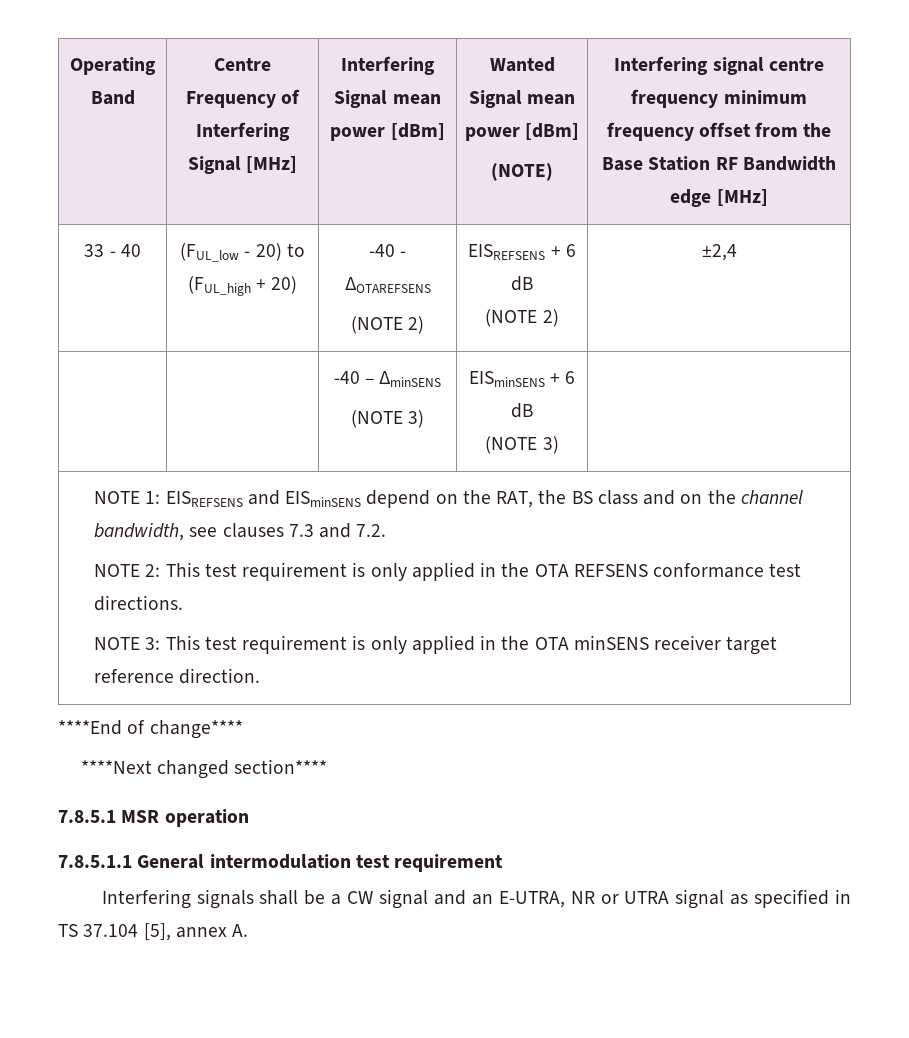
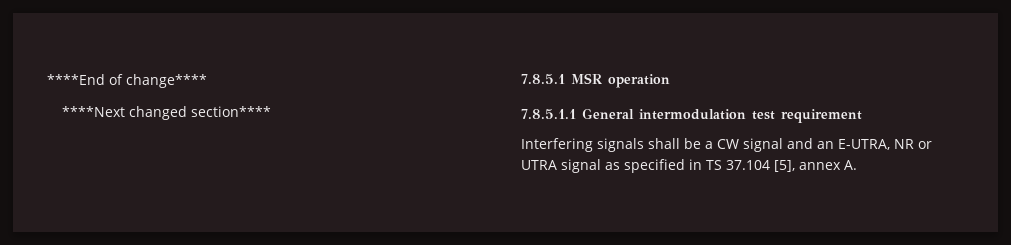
[70,57,156,75] [90,90,135,105] [214,58,271,71] [185,89,301,108] [196,122,290,141] [187,156,298,174] [341,56,435,75] [334,90,441,108] [330,123,445,141] [489,57,555,72] [468,90,576,108] [464,123,580,141] [491,163,553,181] [614,56,824,75] [631,89,807,108] [606,122,832,141] [602,156,836,171] [670,189,768,207] [84,244,141,257] [180,243,305,262] [187,276,298,296] [368,244,407,257] [344,277,431,293] [350,316,425,334] [468,244,576,260] [511,276,533,291] [485,309,559,327] [701,244,737,261] [333,371,442,387] [350,410,425,428] [468,371,576,387] [511,403,533,418] [485,436,559,454] [93,490,803,508] [93,523,387,541] [93,562,802,581] [93,595,183,611] [93,635,778,655] [93,668,261,684] Operating Band | Centre Frequency of Interfering Signal [MHz] | Interfering Signal mean power [dBm] | Wanted Signal mean power [dBm] // (NOTE) | Interfering signal centre frequency minimum frequency offset from the Base Station RF Bandwidth edge [MHz] // 33 - 40 | (FUL_low - 20) to (FUL_high + 20) | -40 - ΔOTAREFSENS // (NOTE 2) | EISREFSENS + 6 dB // (NOTE 2) | ±2,4 // | | -40 – ΔminSENS // (NOTE 3) | EISminSENS + 6 dB // (NOTE 3) | // NOTE 1: EISREFSENS and EISminSENS depend on the RAT, the BS class and on the channel bandwidth, see clauses 7.3 and 7.2. // NOTE 2: This test requirement is only applied in the OTA REFSENS conformance test directions. // NOTE 3: This test requirement is only applied in the OTA minSENS receiver target reference direction. // -> (47, 79) none

